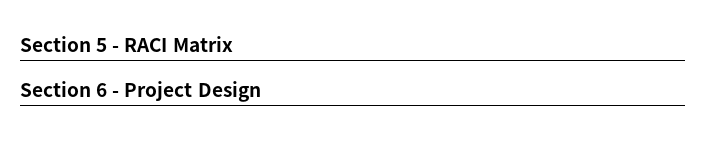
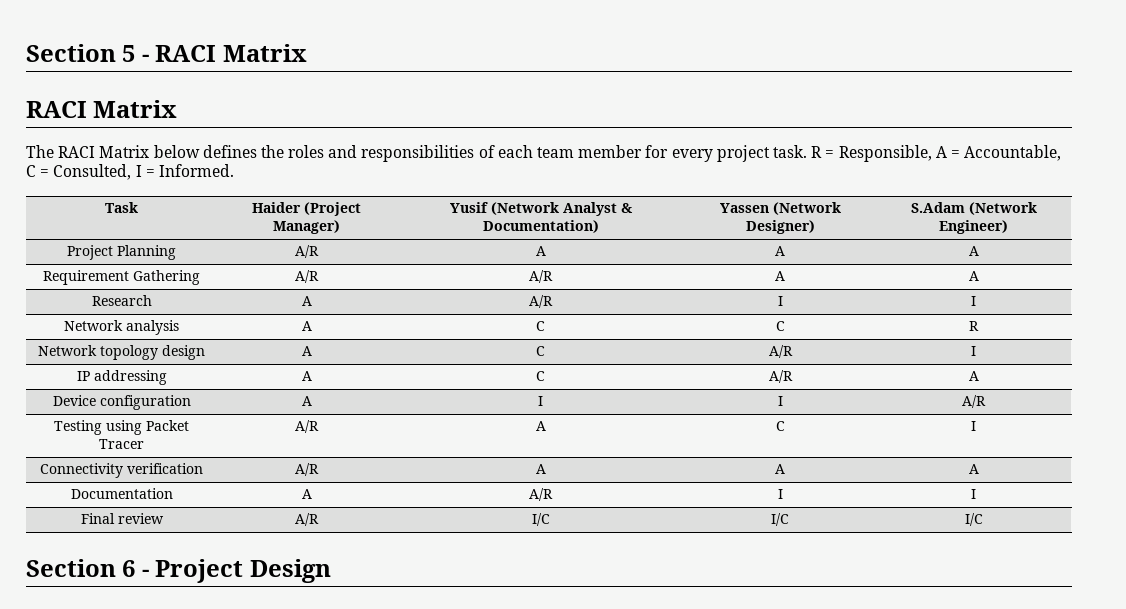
(233, 44) none -> [26,100,178,118] [26,145,1062,162] [26,164,234,180] [105,202,138,213] [252,202,361,216] [273,220,340,234] [449,202,633,216] [482,220,599,233] [719,202,841,215] [745,220,815,234] [910,202,1037,215] [939,220,1008,234] [67,245,176,260] [295,245,319,258] [535,246,546,256] [775,246,785,256] [968,246,979,256] [42,270,200,285] [295,270,319,283] [529,270,553,283] [775,271,785,281] [968,271,979,281] [91,295,152,306] [301,296,312,306] [529,295,553,308] [777,296,783,306] [971,296,976,306] [63,320,179,335] [301,321,312,331] [536,321,545,331] [775,321,785,331] [969,321,979,331] [37,345,205,360] [301,346,312,356] [536,346,545,356] [768,345,793,358] [971,346,976,356] [76,370,167,385] [301,371,312,381] [536,371,545,381] [768,370,793,383] [968,371,979,381] [52,395,191,410] [301,396,312,406] [538,396,543,406] [777,396,783,406] [962,395,986,408] [53,420,189,435] [99,439,144,449] [295,420,319,433] [535,421,546,431] [775,421,785,431] [971,421,976,431] [39,463,203,478] [295,463,319,476] [535,464,546,474] [775,464,785,474] [968,464,979,474] [70,488,173,499] [301,489,312,499] [529,488,553,501] [777,489,783,499] [971,489,976,499] [80,513,164,524] [295,513,319,526] [531,513,550,526] [771,513,789,526] [964,513,983,526] // RACI Matrix // The RACI Matrix below defines the roles and responsibilities of each team member for every project task. R = Responsible, A = Accountable, C = Consulted, I = Informed. // Task | Haider (Project Manager) | Yusif (Network Analyst & Documentation) | Yassen (Network Designer) | S.Adam (Network Engineer) // Project Planning | A/R | A | A | A // Requirement Gathering | A/R | A/R | A | A // Research | A | A/R | I | I // Network analysis | A | C | C | R // Network topology design | A | C | A/R | I // IP addressing | A | C | A/R | A // Device configuration | A | I | I | A/R // Testing using Packet Tracer | A/R | A | C | I // Connectivity verification | A/R | A | A | A // Documentation | A | A/R | I | I // Final review | A/R | I/C | I/C | I/C

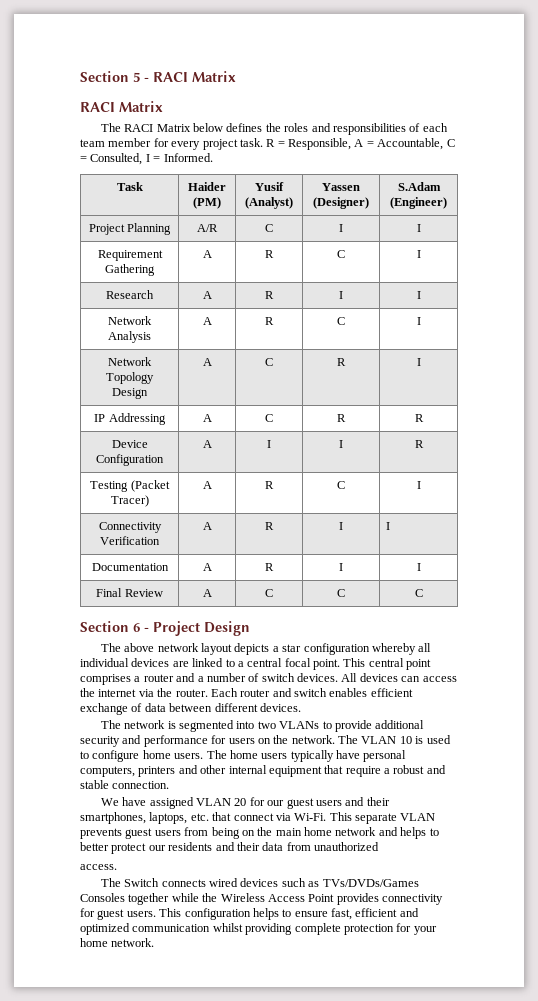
[304,202,361,216] [273,220,340,234] (Project Manager) -> [193,197,221,209] (PM)
[490,202,633,216] [482,220,599,233] (Network Analyst & Documentation) -> [245,197,293,209] (Analyst)
[772,202,841,215] [745,220,815,234] (Network Designer) -> [313,197,369,209] (Designer)
[968,202,1037,215] [939,220,1008,234] (Network Engineer) -> [390,197,447,209] (Engineer)
[535,246,546,256] [775,246,785,256] [968,246,979,256] A | A | A -> [265,224,273,232] [339,224,343,232] [416,224,421,232] C | I | I
[295,270,319,283] [529,270,553,283] [775,271,785,281] [968,271,979,281] | A/R | A/R | A | A -> [202,250,212,258] [265,250,274,258] [337,250,345,258] [416,250,421,258] | A | R | C | I
[529,295,553,308] A/R -> [265,291,274,299] R
[126,320,179,335] [301,321,312,331] [536,321,545,331] [775,321,785,331] [969,321,979,331] [37,345,205,360] [301,346,312,356] [536,346,545,356] [768,345,793,358] [971,346,976,356] [76,370,167,385] [301,371,312,381] [536,371,545,381] [768,370,793,383] [968,371,979,381] [52,395,191,410] [301,396,312,406] [538,396,543,406] [777,396,783,406] [962,395,986,408] [53,420,189,435] [99,439,144,449] [295,420,319,433] [535,421,546,431] [775,421,785,431] [971,421,976,431] [39,463,203,478] [295,463,319,476] [535,464,546,474] [775,464,785,474] [968,464,979,474] [70,488,173,499] [301,489,312,499] [529,488,553,501] [777,489,783,499] [971,489,976,499] [80,513,164,524] [295,513,319,526] [531,513,550,526] [771,513,789,526] [964,513,983,526] analysis | A | C | C | R // Network topology design | A | C | A/R | I // IP addressing | A | C | A/R | A // Device configuration | A | I | I | A/R // Testing using Packet Tracer | A/R | A | C | I // Connectivity verification | A/R | A | A | A // Documentation | A | A/R | I | I // Final review | A/R | I/C | I/C | I/C -> [108,331,151,343] [202,317,212,325] [265,317,274,325] [337,317,345,325] [416,317,421,325] [108,357,152,366] [106,372,154,384] [112,388,148,399] [202,358,212,366] [265,358,273,366] [337,358,346,366] [416,358,421,366] [94,413,166,425] [202,414,212,422] [265,414,273,422] [337,414,346,422] [414,414,424,422] [111,440,148,448] [96,454,164,466] [202,440,212,448] [267,440,271,448] [339,440,343,448] [414,440,424,448] [90,480,170,492] [110,495,149,507] [202,481,212,489] [265,481,274,489] [337,481,345,489] [416,481,421,489] [98,522,162,533] [100,536,160,545] [202,522,212,530] [265,522,274,530] [339,522,343,530] [386,522,391,530] [91,563,169,571] [202,563,212,571] [265,563,274,571] [339,563,343,571] [416,563,421,571] [96,588,163,597] [202,589,212,597] [265,589,273,597] [337,589,345,597] [414,589,423,597] Analysis | A | R | C | I // Network Topology Design | A | C | R | I // IP Addressing | A | C | R | R // Device Configuration | A | I | I | R // Testing (Packet Tracer) | A | R | C | I // Connectivity Verification | A | R | I | I // Documentation | A | R | I | I // Final Review | A | C | C | C
(331, 571) none -> [100,643,432,655] [80,658,432,670] [80,673,457,685] [80,688,413,697] [80,703,301,715] [100,720,425,732] [80,735,451,747] [80,750,407,762] [80,765,446,777] [80,780,170,789] [100,797,390,809] [80,812,436,824] [80,827,439,839] [80,842,379,854] [80,864,117,870] [100,878,419,887] [80,893,443,905] [80,908,419,920] [80,923,437,935] [80,938,155,947] // The above network layout depicts a star configuration whereby all individual devices are linked to a central focal point. This central point comprises a router and a number of switch devices. All devices can access the internet via the router. Each router and switch enables efficient exchange of data between different devices. // The network is segmented into two VLANs to provide additional security and performance for users on the network. The VLAN 10 is used to configure home users. The home users typically have personal computers, printers and other internal equipment that require a robust and stable connection. // We have assigned VLAN 20 for our guest users and their smartphones, laptops, etc. that connect via Wi-Fi. This separate VLAN prevents guest users from being on the main home network and helps to better protect our residents and their data from unauthorized // access. // The Switch connects wired devices such as TVs/DVDs/Games Consoles together while the Wireless Access Point provides connectivity for guest users. This configuration helps to ensure fast, efficient and optimized communication whilst providing complete protection for your home network.

